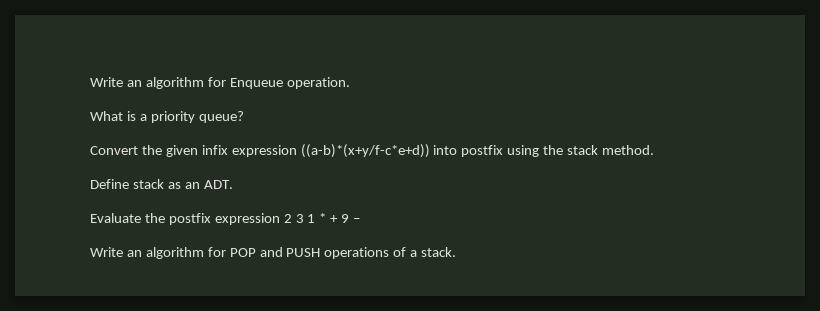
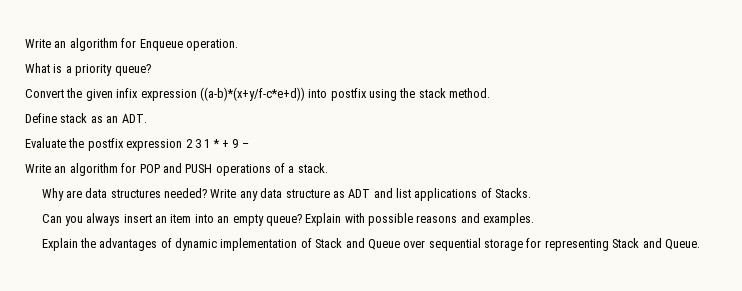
(457, 252) none -> [41,188,532,201] [41,213,535,226] [41,238,700,251] // Why are data structures needed? Write any data structure as ADT and list applications of Stacks. // Can you always insert an item into an empty queue? Explain with possible reasons and examples. // Explain the advantages of dynamic implementation of Stack and Queue over sequential storage for representing Stack and Queue.

